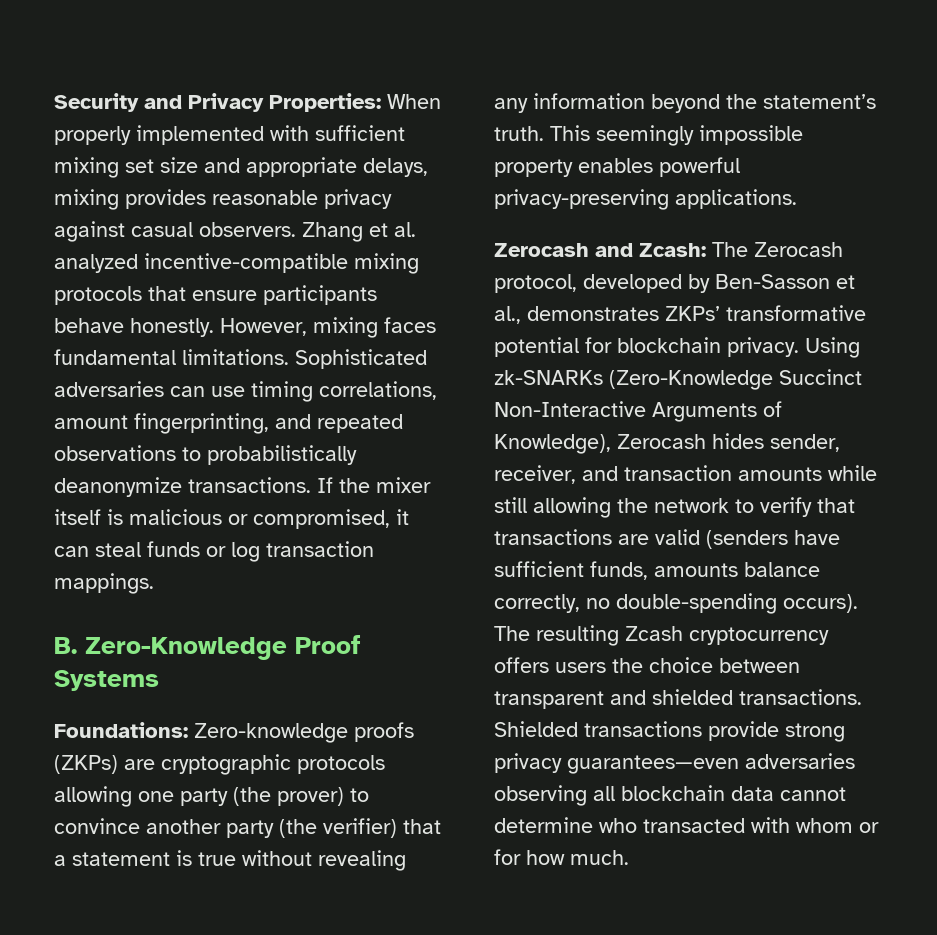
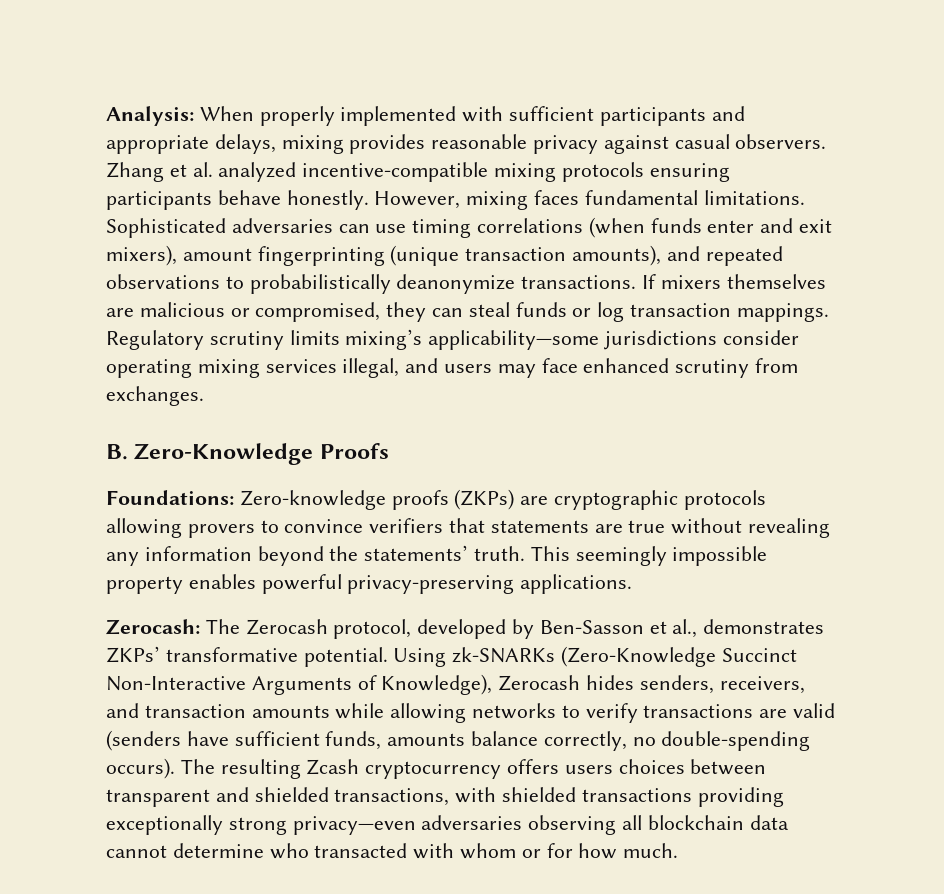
[54,93,381,112] Security and Privacy Properties: -> [106,106,194,126] Analysis:
[54,157,198,178] mixing set size -> [599,107,706,126] participants
[148,286,257,301] that ensure -> [649,163,730,182] ensuring
[319,381,437,400] [54,413,269,434] correlations, amount fingerprinting, -> [477,217,833,238] [106,245,662,266] correlations (when funds enter and exit mixers), amount fingerprinting (unique transaction amounts),
[339,477,431,493] [54,509,123,525] the mixer itself is -> [660,274,826,289] [106,308,134,317] mixers themselves are
[396,509,409,525] it -> [386,302,427,322] they
(154, 583) none -> [106,329,799,350] [106,358,799,378] [106,386,204,406] Regulatory scrutiny limits mixing’s applicability—some jurisdictions consider operating mixing services illegal, and users may face enhanced scrutiny from exchanges.
[295,635,361,654] [54,670,159,691] Proof Systems -> [319,443,389,459] Proofs
[138,787,369,806] [54,818,441,838] [54,850,192,866] one party (the prover) to convince another party (the verifier) that a statement is -> [187,518,623,538] provers to convince verifiers that statements are
[763,94,876,109] statement’s -> [364,545,469,561] statements’
[494,243,706,257] Zerocash and Zcash: -> [106,619,200,635] Zerocash:
[494,337,799,357] potential for blockchain privacy. -> [303,647,388,667] potential.
[770,434,840,452] [494,465,576,484] sender, receiver, -> [639,675,805,694] senders, receivers,
[494,497,729,518] still allowing the network -> [390,703,557,723] allowing networks
[817,498,855,513] that -> (638, 713) none
[612,657,713,673] the choice -> [618,759,685,774] choices
[739,689,862,705] [494,721,845,742] [494,753,739,774] transactions. Shielded transactions provide strong privacy guarantees—even -> [334,787,784,807] [106,815,416,835] transactions, with shielded transactions providing exceptionally strong privacy—even

